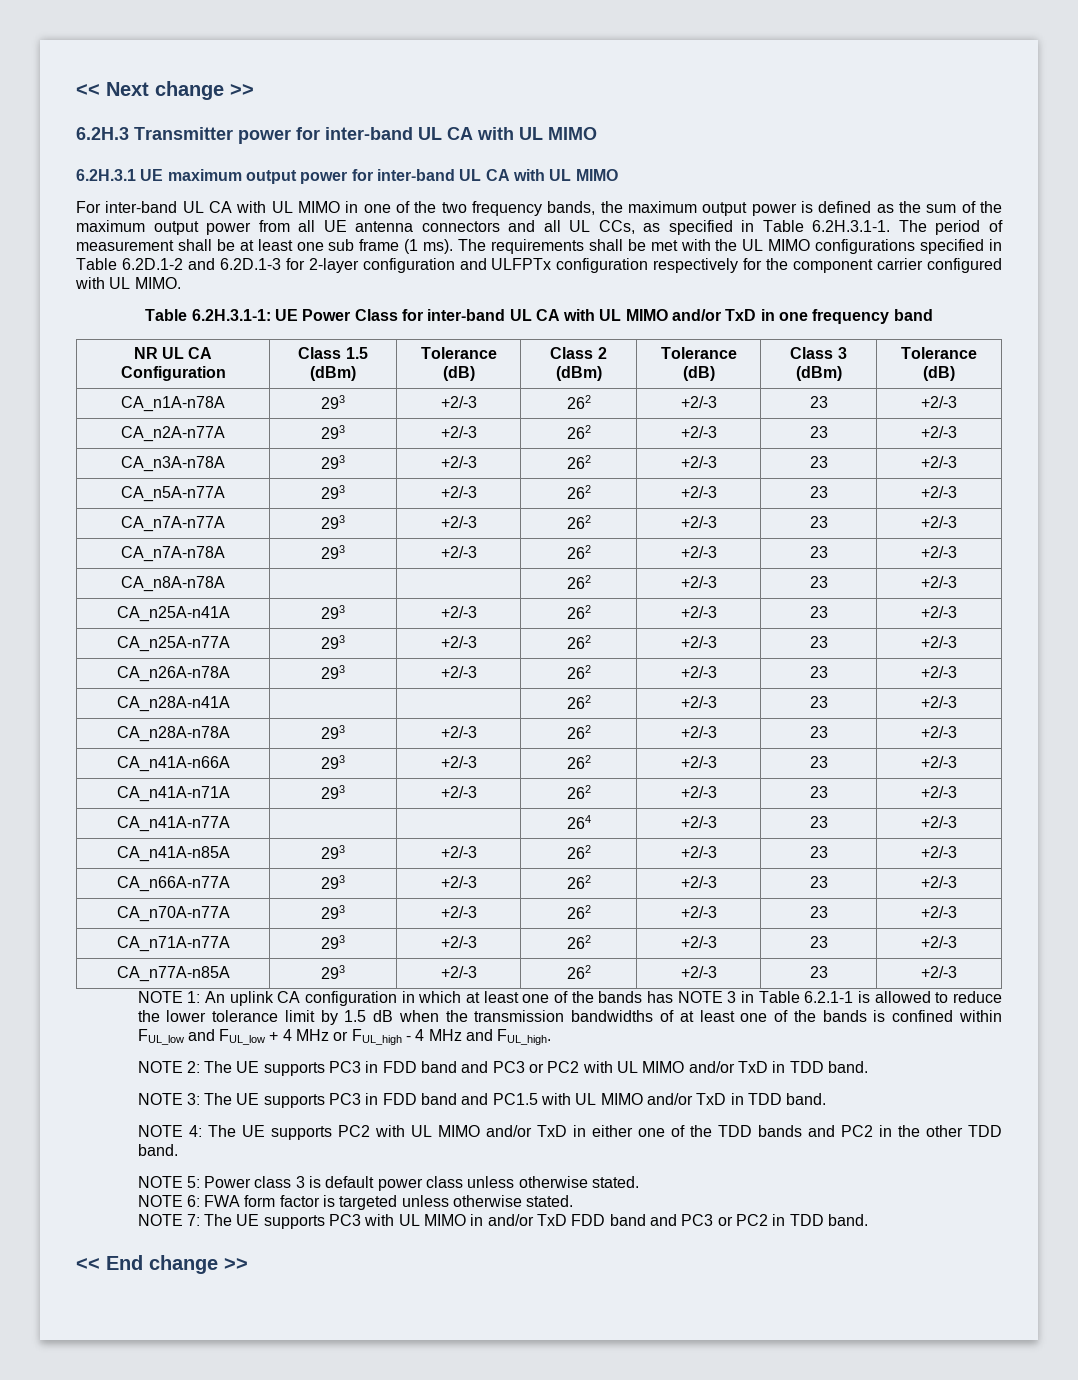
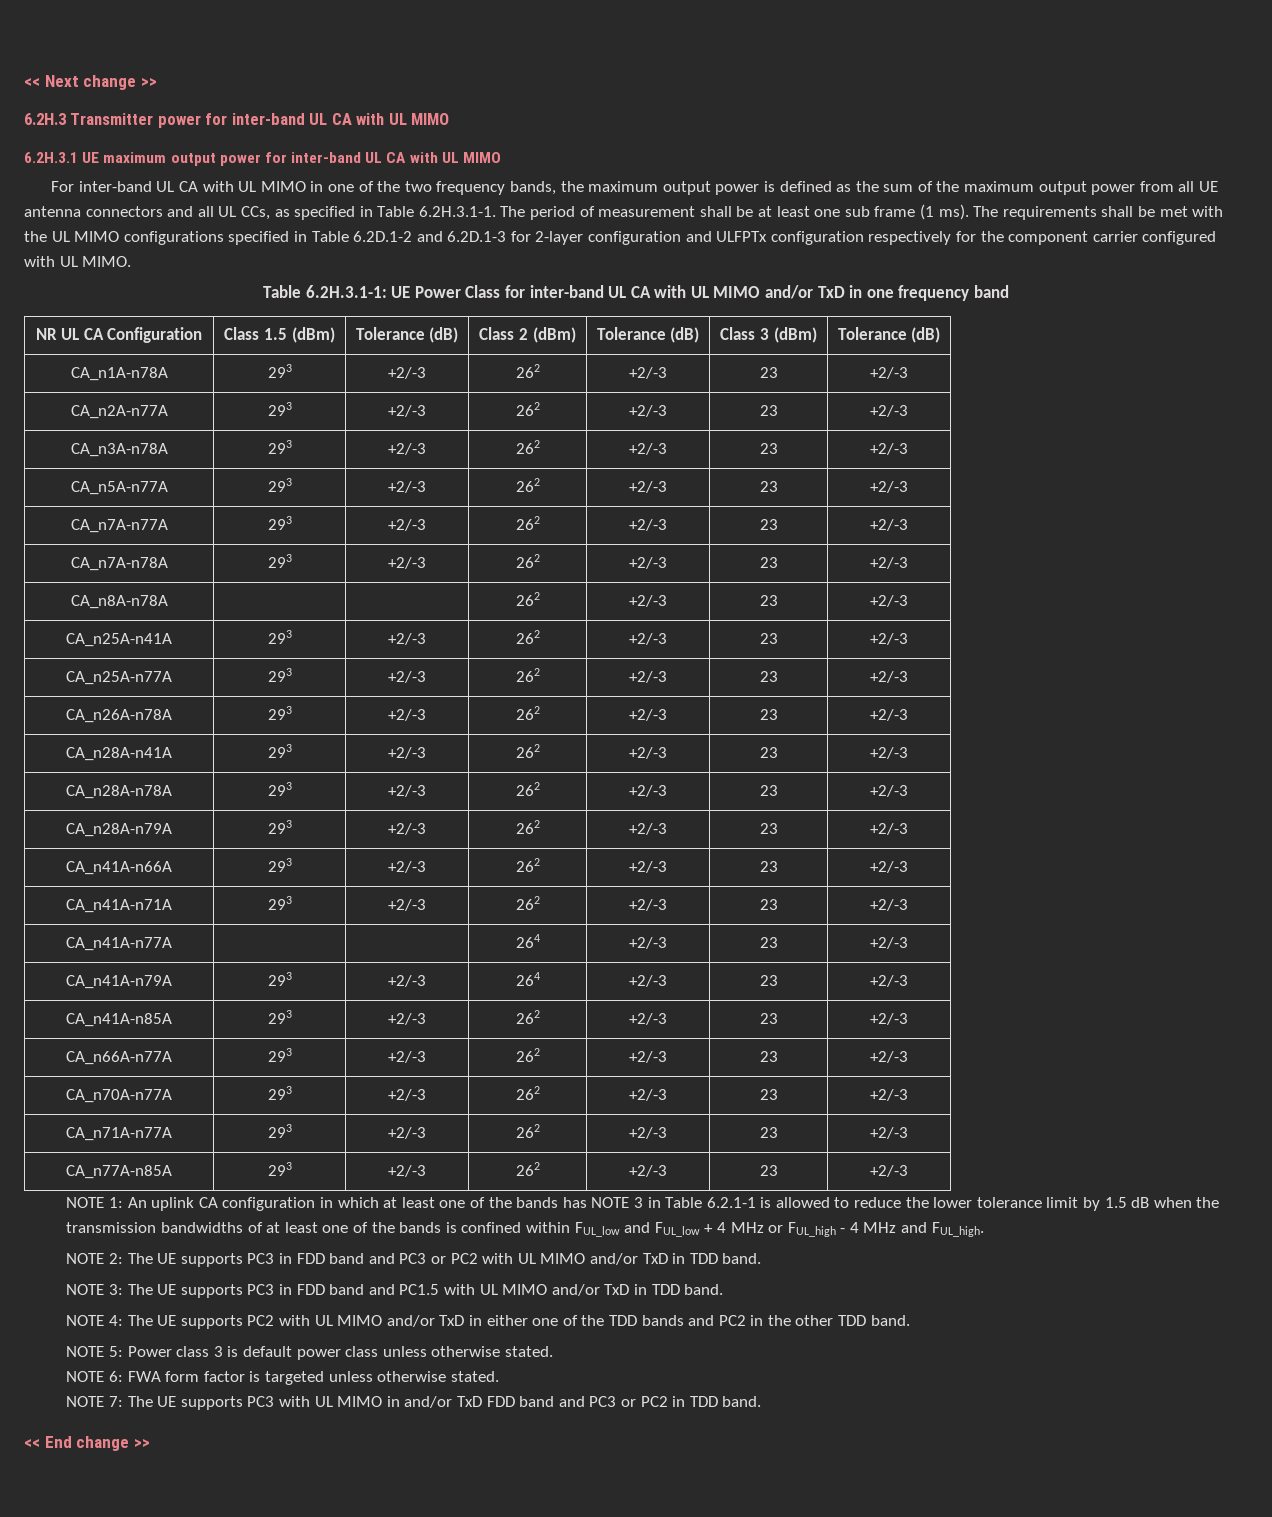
(230, 704) | -> [267,744,292,758] [388,747,426,759] 293 | +2/-3
(957, 732) none -> [66,823,172,837] [267,820,292,834] [388,823,426,835] [515,820,540,834] [629,823,667,835] [759,823,778,834] [870,823,908,835] // CA_n28A-n79A | 293 | +2/-3 | 262 | +2/-3 | 23 | +2/-3
(957, 822) none -> [66,975,172,989] [267,972,292,986] [388,975,426,987] [515,972,540,986] [629,975,667,987] [759,975,778,986] [870,975,908,987] // CA_n41A-n79A | 293 | +2/-3 | 264 | +2/-3 | 23 | +2/-3

